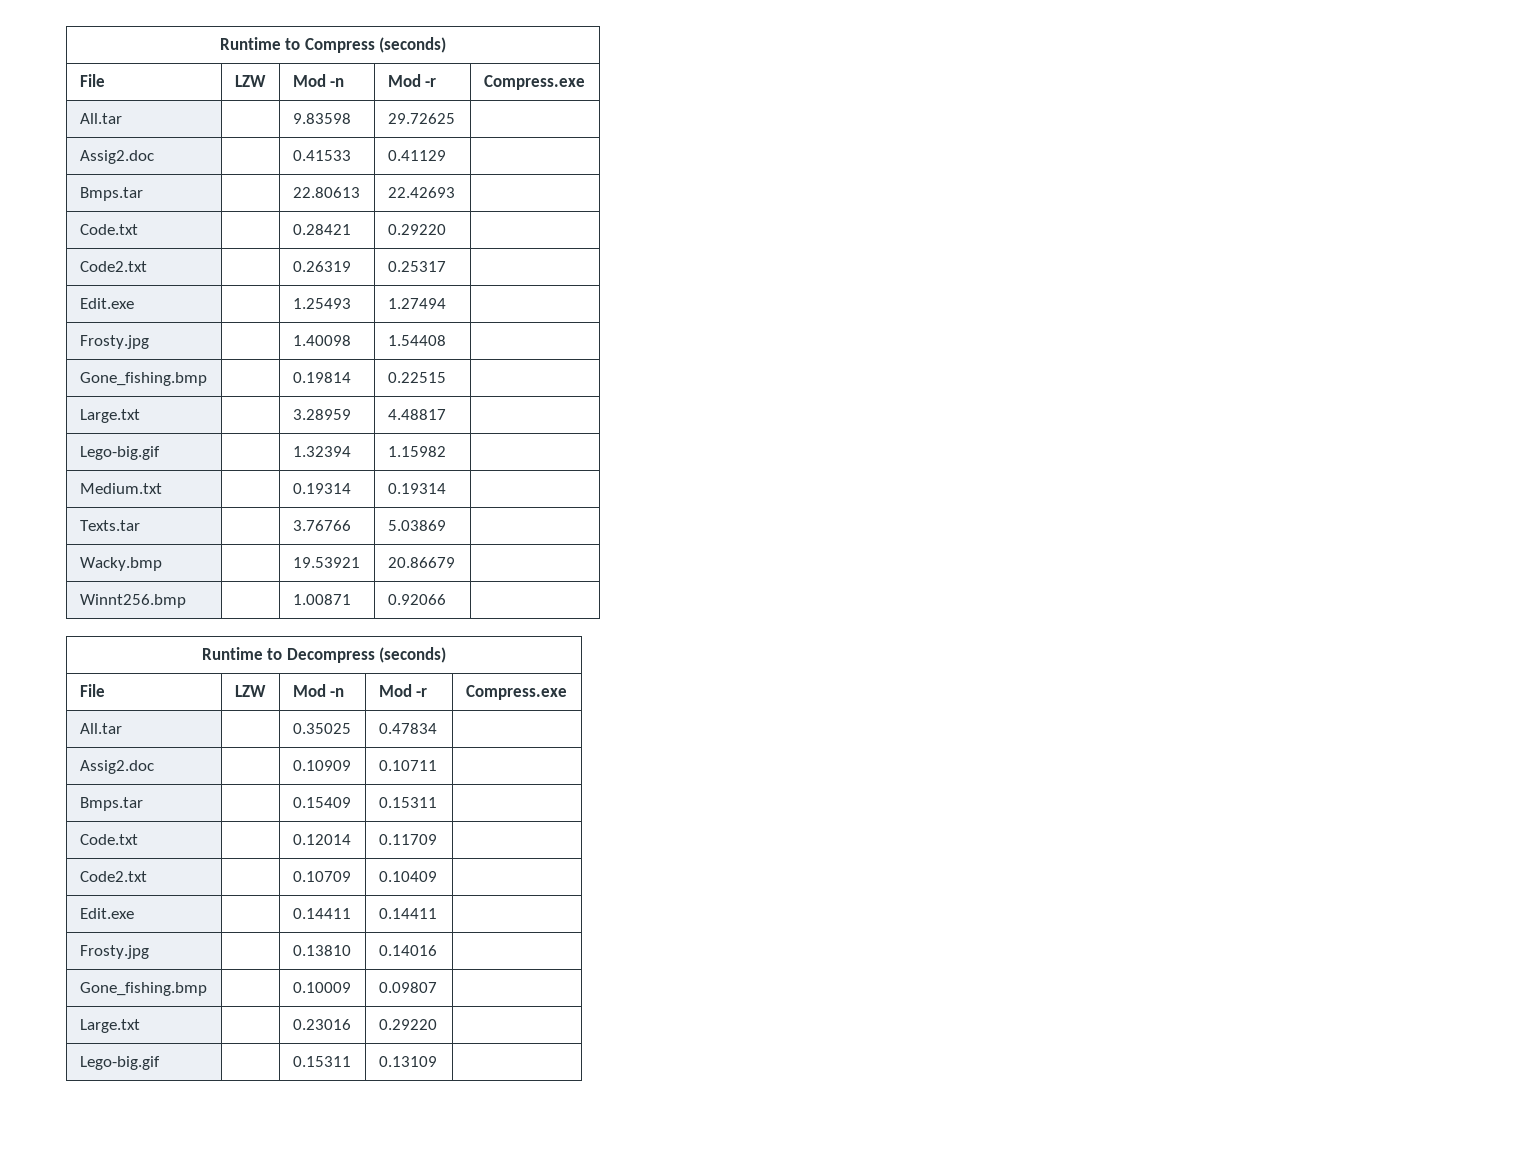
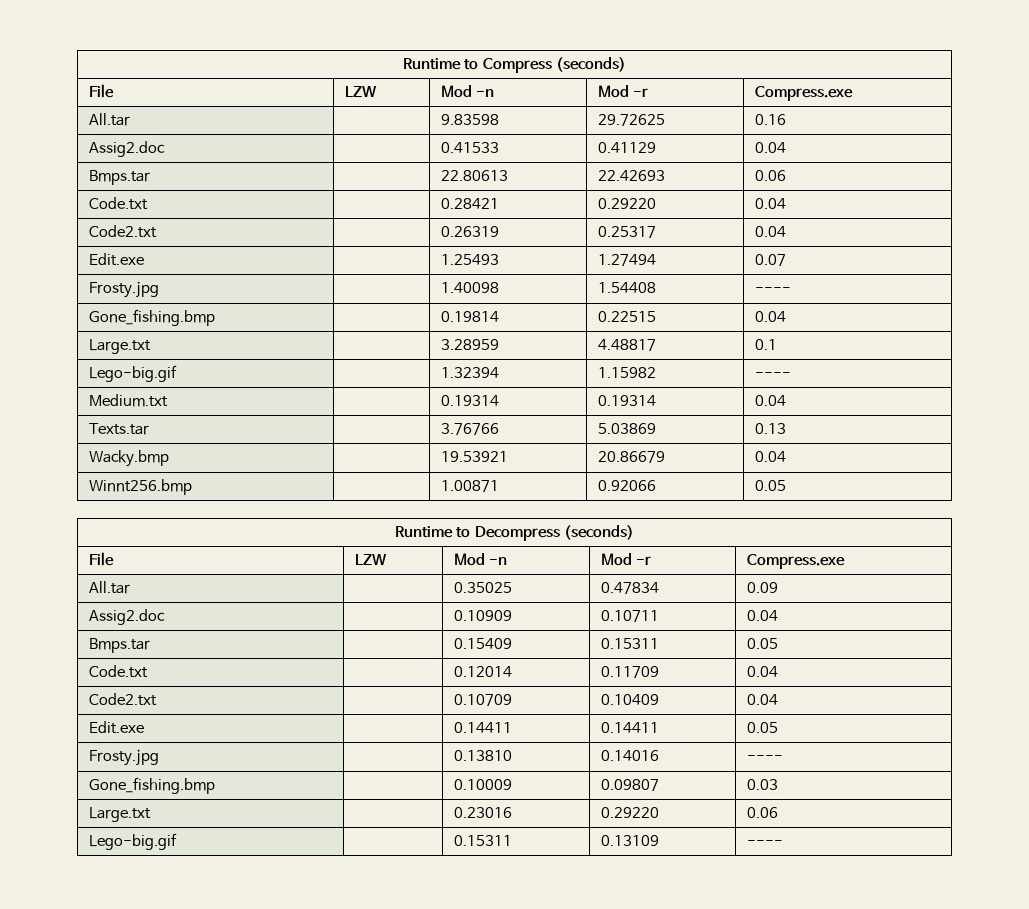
(455, 118) none -> [755,114,787,125] 0.16
(446, 155) none -> [755,142,787,153] 0.04
(455, 192) none -> [755,170,787,181] 0.06
(446, 229) none -> [755,198,787,209] 0.04
(446, 266) none -> [755,226,787,237] 0.04
(446, 303) none -> [755,254,787,266] 0.07
(446, 340) none -> [755,287,792,293] ----
(446, 377) none -> [755,311,787,322] 0.04
(446, 414) none -> [755,339,778,350] 0.1
(446, 451) none -> [755,372,792,378] ----
(446, 488) none -> [755,395,787,406] 0.04
(446, 525) none -> [755,423,787,434] 0.13
(455, 562) none -> [755,451,787,462] 0.04
(446, 599) none -> [755,480,787,491] 0.05
(437, 728) none -> [747,582,779,593] 0.09
(437, 765) none -> [747,610,779,621] 0.04
(437, 802) none -> [747,638,779,649] 0.05
(437, 839) none -> [747,666,779,677] 0.04
(437, 876) none -> [747,694,779,705] 0.04
(437, 913) none -> [747,722,779,733] 0.05
(437, 950) none -> [747,755,784,761] ----
(437, 987) none -> [747,779,779,790] 0.03
(437, 1024) none -> [747,807,779,818] 0.06
(437, 1061) none -> [747,840,784,846] ----

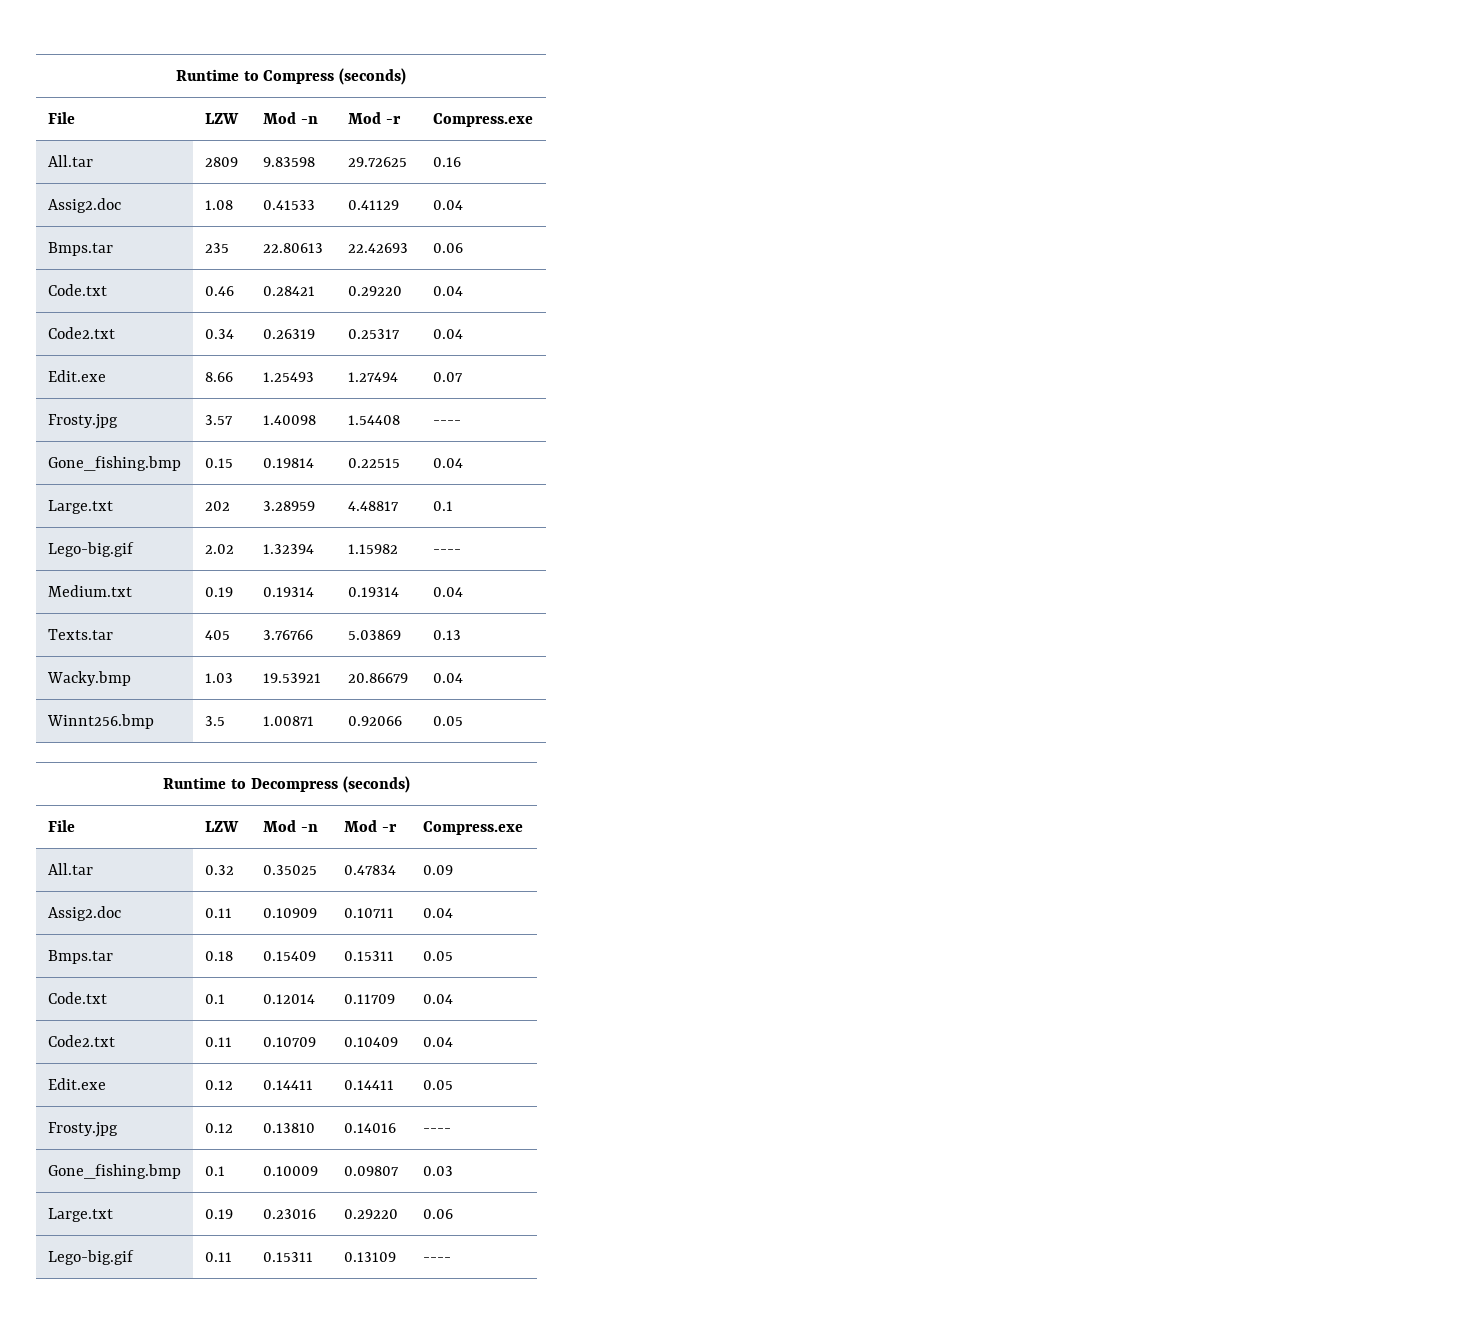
(131, 119) none -> [204,157,238,167] 2809
(166, 149) none -> [204,200,233,210] 1.08
(151, 177) none -> [204,243,229,253] 235
(149, 203) none -> [204,286,234,296] 0.46
(158, 231) none -> [204,329,234,339] 0.34
(145, 259) none -> [204,372,233,382] 8.66
(160, 289) none -> [204,415,233,425] 3.57
(216, 317) none -> [204,458,233,468] 0.15
(152, 346) none -> [204,501,230,511] 202
(178, 373) none -> [204,544,234,554] 2.02
(169, 400) none -> [204,587,233,597] 0.19
(150, 429) none -> [204,630,230,640] 405
(170, 458) none -> [204,673,233,683] 1.03
(193, 487) none -> [204,716,225,726] 3.5
(131, 587) none -> [204,865,234,875] 0.32
(166, 617) none -> [204,908,232,918] 0.11
(151, 645) none -> [204,951,233,961] 0.18
(149, 671) none -> [204,994,225,1004] 0.1
(158, 699) none -> [204,1037,232,1047] 0.11
(145, 727) none -> [204,1080,233,1090] 0.12
(160, 757) none -> [204,1123,233,1133] 0.12
(216, 785) none -> [204,1166,225,1176] 0.1
(152, 814) none -> [204,1209,233,1219] 0.19
(178, 841) none -> [204,1252,232,1262] 0.11

